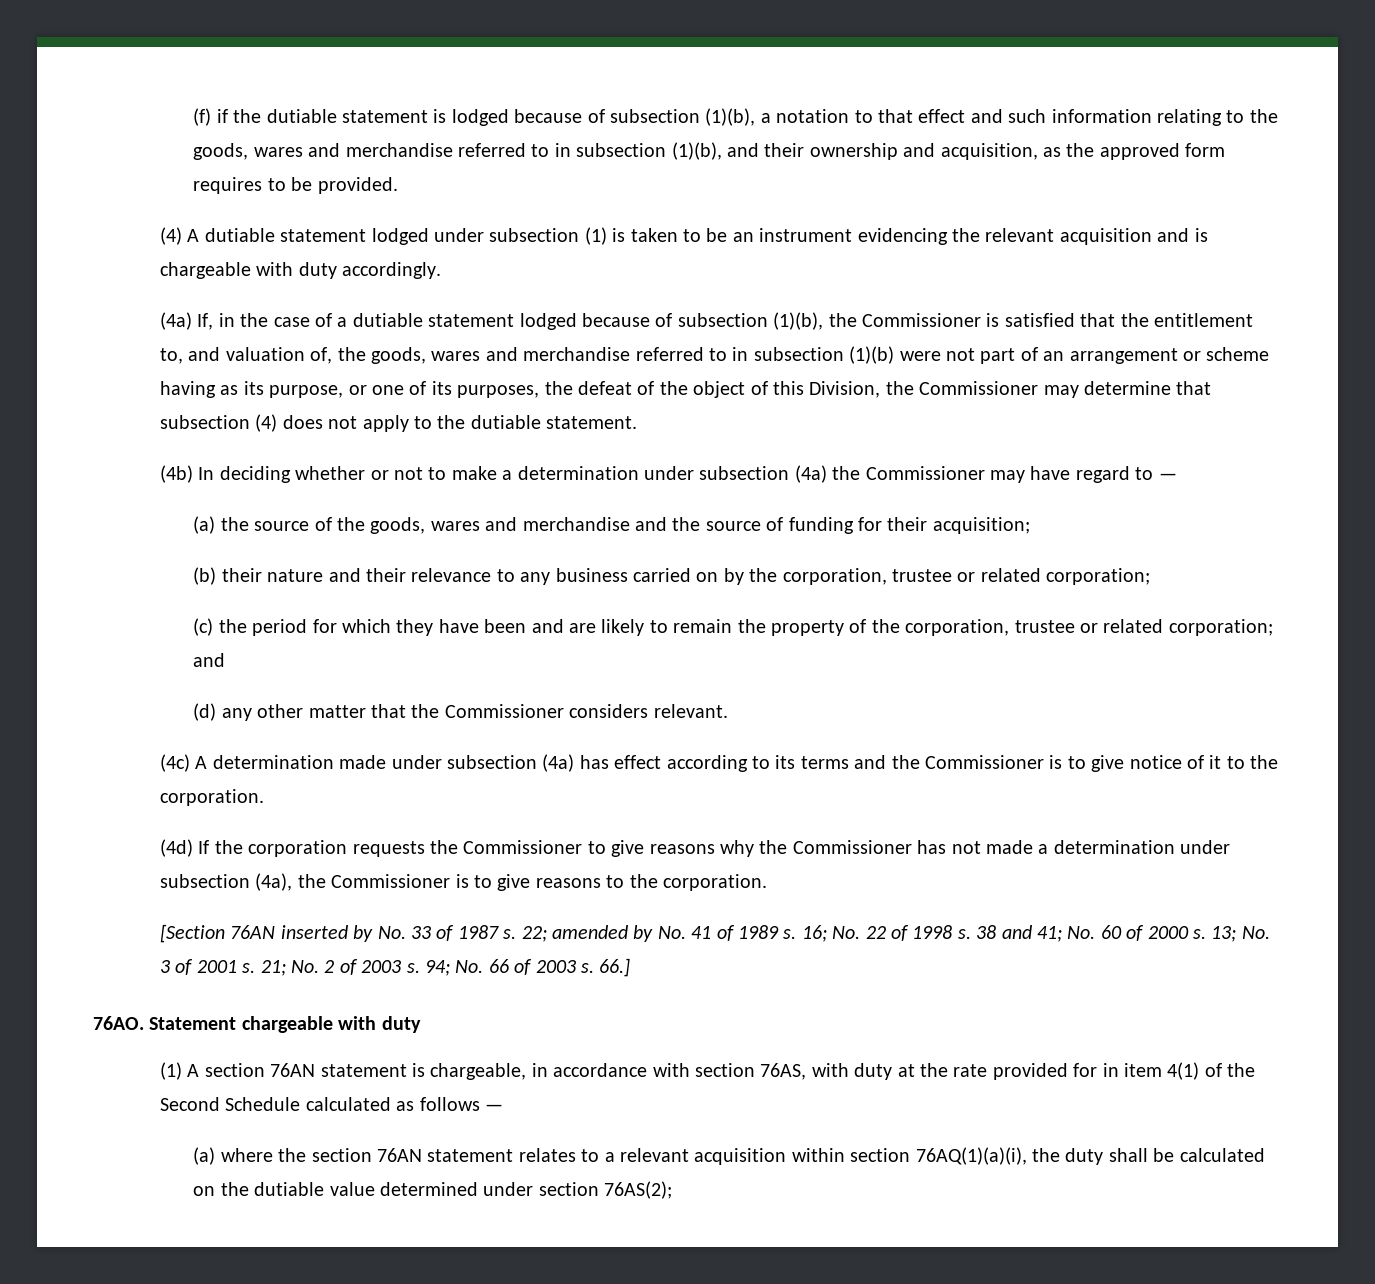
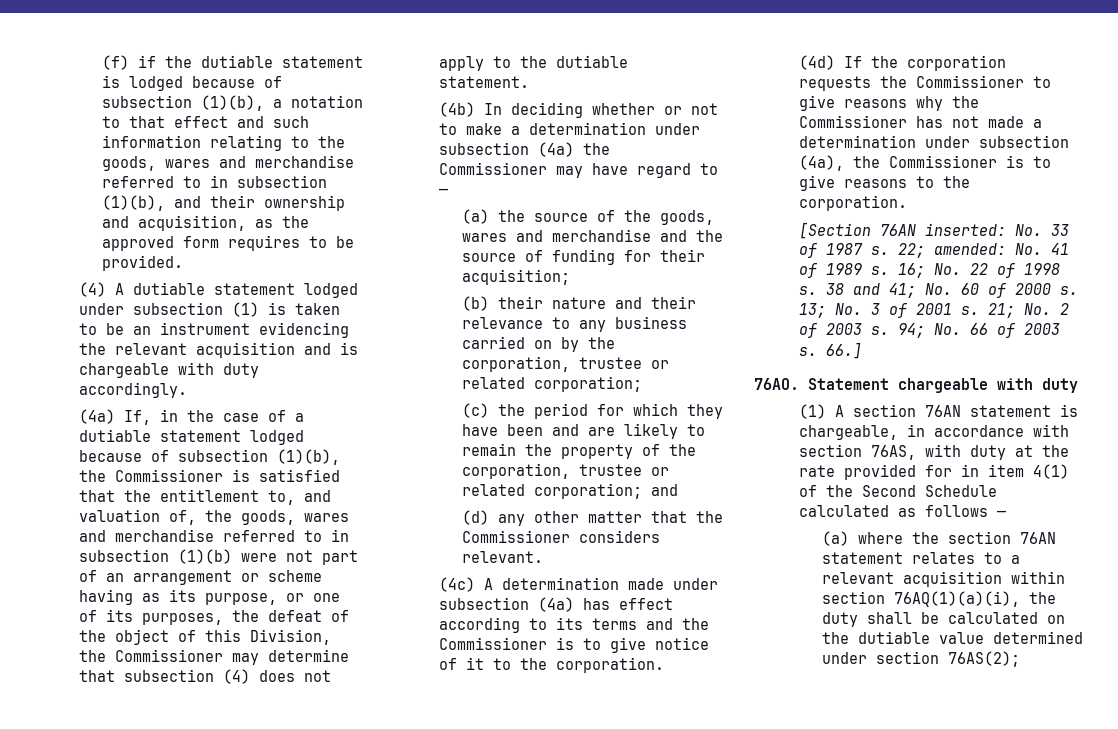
[280,925,374,942] inserted by -> [925,223,1007,236] inserted:
[551,925,654,942] amended by -> [934,243,1007,255] amended:

